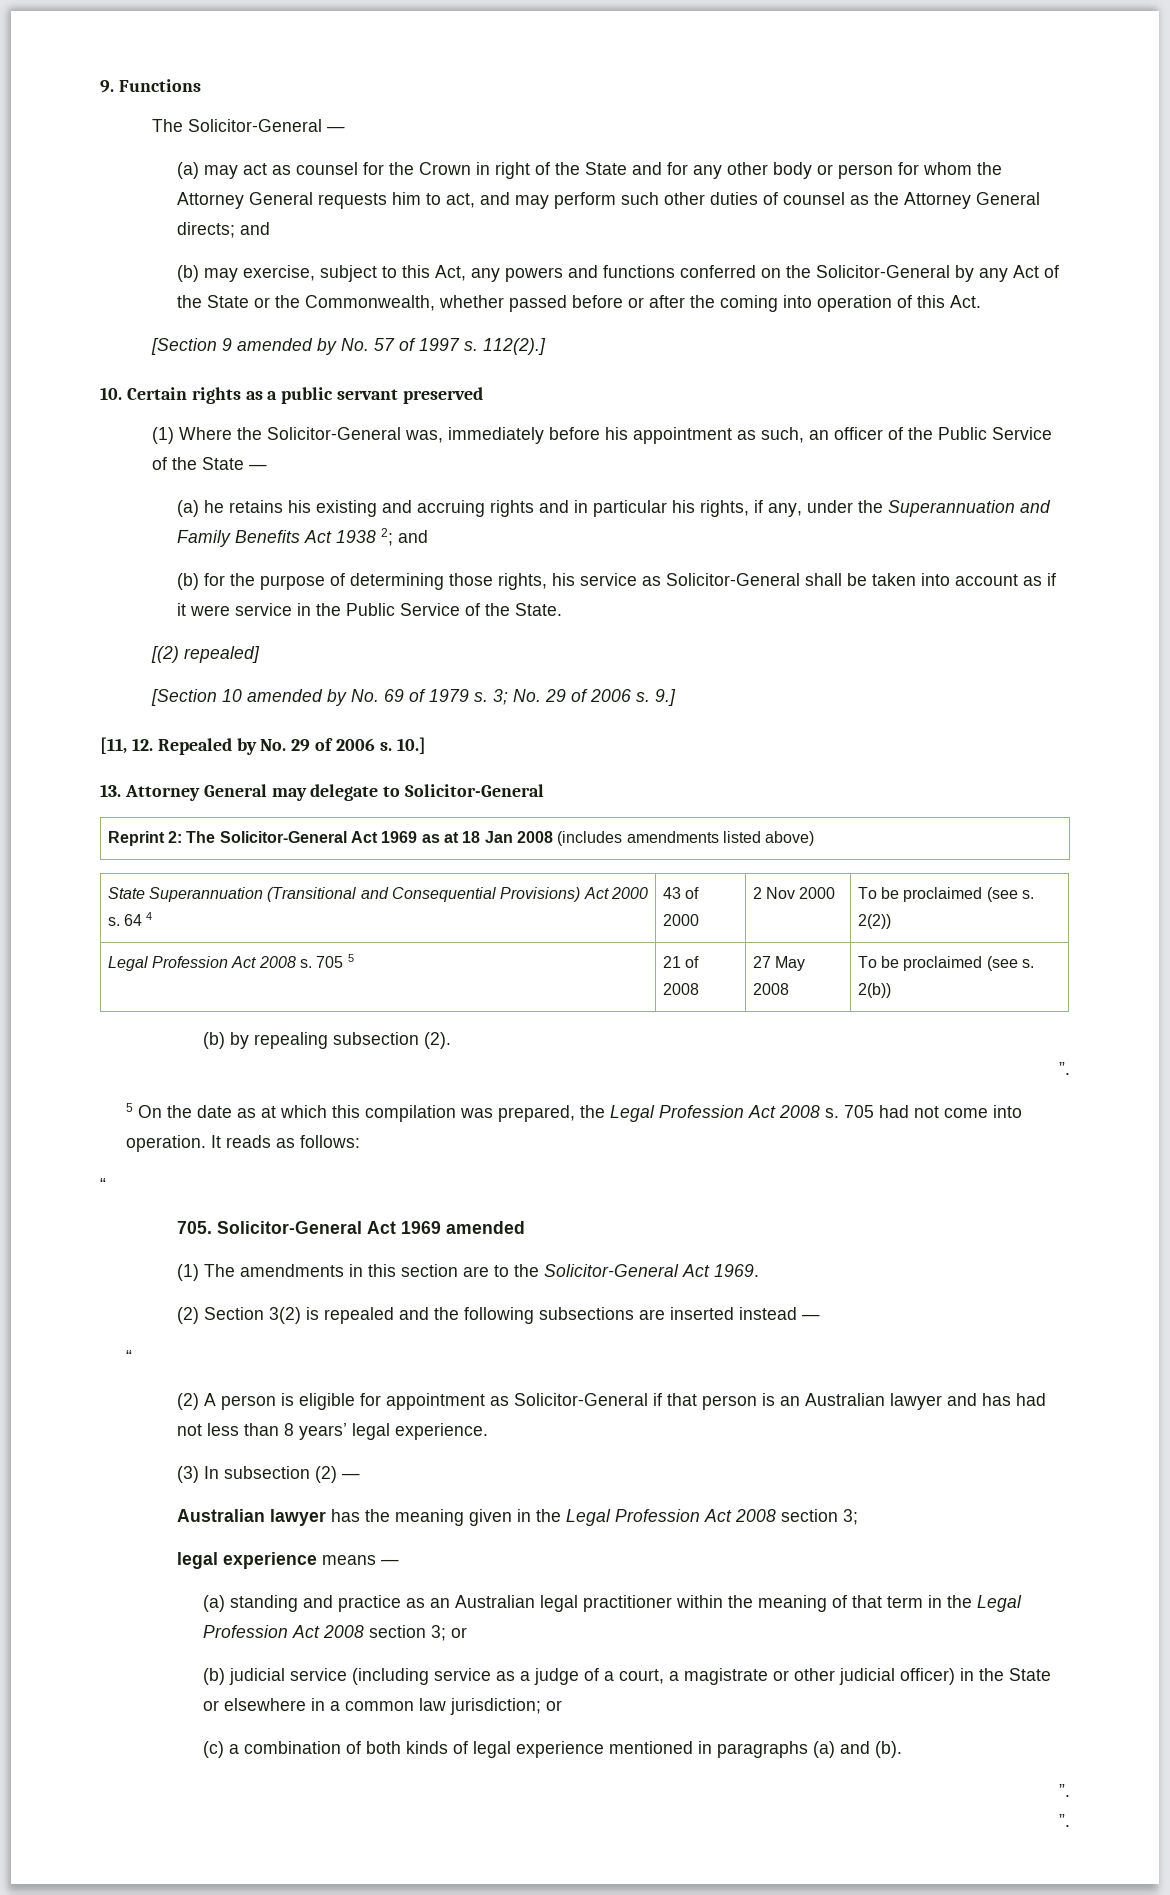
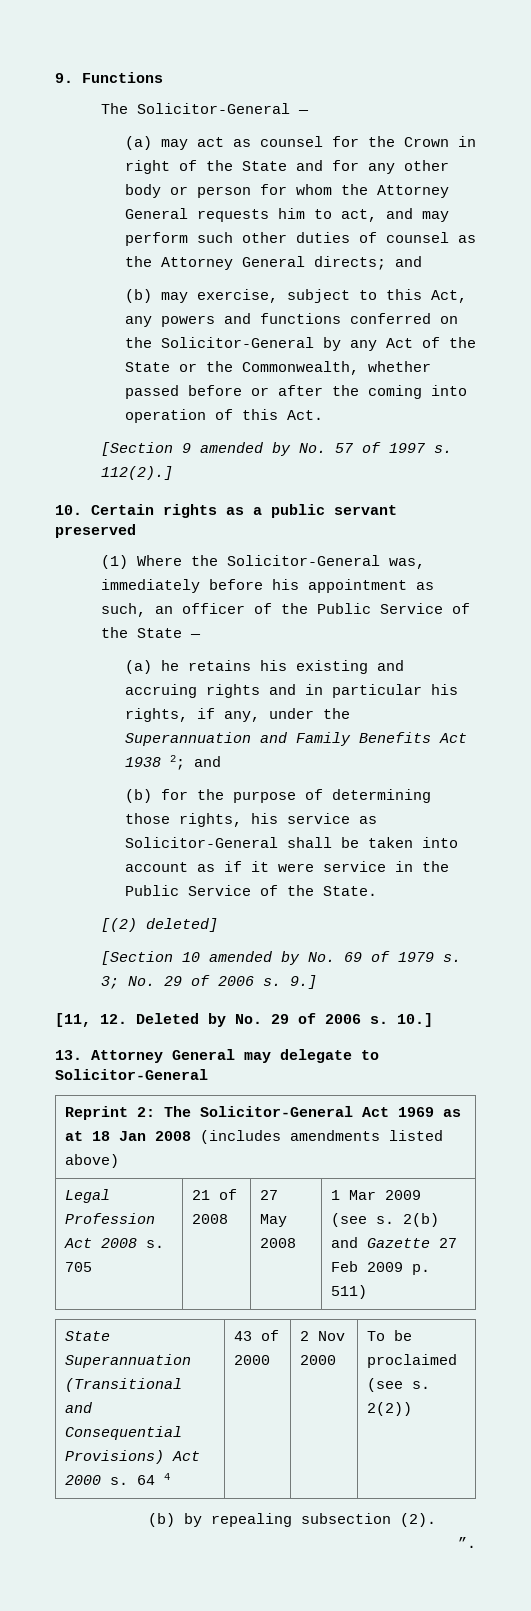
[183,646,260,663] repealed] -> [146,918,219,932] deleted]
[157,738,232,755] Repealed -> [136,1013,199,1024] Deleted
(815, 838) none -> [65,1189,111,1203] [65,1213,156,1224] [64,1238,165,1248] [65,1262,93,1272] [192,1189,238,1200] [192,1214,229,1224] [260,1190,279,1200] [260,1214,288,1227] [260,1238,297,1248] [331,1190,422,1200] [331,1213,440,1227] [331,1237,458,1248] [331,1261,431,1275] [331,1285,368,1299] // Legal Profession Act 2008 s. 705 | 21 of 2008 | 27 May 2008 | 1 Mar 2009 (see s. 2(b) and Gazette 27 Feb 2009 p. 511)
[107,954,354,971] [662,956,700,968] [662,983,699,995] [752,956,806,971] [752,983,789,995] [857,956,1035,971] [857,983,891,998] // Legal Profession Act 2008 s. 705 5 | 21 of 2008 | 27 May 2008 | To be proclaimed (see s. 2(b)) -> (413, 1409) none
[125,1103,1022,1122] [125,1135,360,1152] [100,1178,106,1191] [177,1221,526,1234] [177,1264,760,1281] [177,1307,821,1324] [125,1350,132,1363] [177,1393,1047,1410] [177,1423,489,1440] [177,1466,361,1483] [177,1509,859,1526] [177,1552,400,1569] [203,1595,1023,1612] [203,1625,468,1641] [203,1668,1052,1685] [203,1698,563,1715] [203,1741,903,1758] [1059,1784,1070,1797] [1059,1814,1070,1827] // 5 On the date as at which this compilation was prepared, the Legal Profession Act 2008 s. 705 had not come into operation. It reads as follows: // “ // 705. Solicitor-General Act 1969 amended // (1) The amendments in this section are to the Solicitor-General Act 1969. // (2) Section 3(2) is repealed and the following subsections are inserted instead — // “ // (2) A person is eligible for appointment as Solicitor-General if that person is an Australian lawyer and has had not less than 8 years’ legal experience. // (3) In subsection (2) — // Australian lawyer has the meaning given in the Legal Profession Act 2008 section 3; // legal experience means — // (a) standing and practice as an Australian legal practitioner within the meaning of that term in the Legal Profession Act 2008 section 3; or // (b) judicial service (including service as a judge of a court, a magistrate or other judicial officer) in the State or elsewhere in a common law jurisdiction; or // (c) a combination of both kinds of legal experience mentioned in paragraphs (a) and (b). // ”. // ”. -> (476, 1542) none

